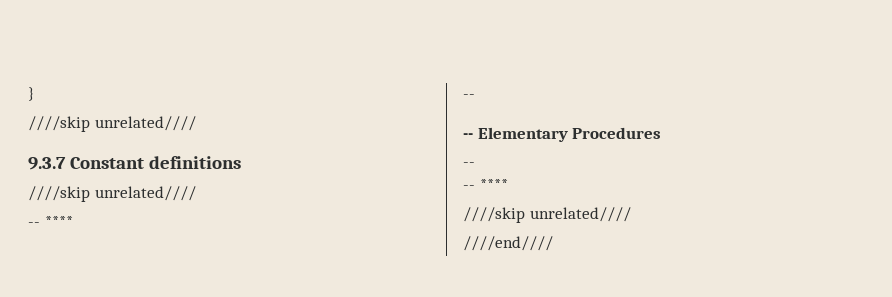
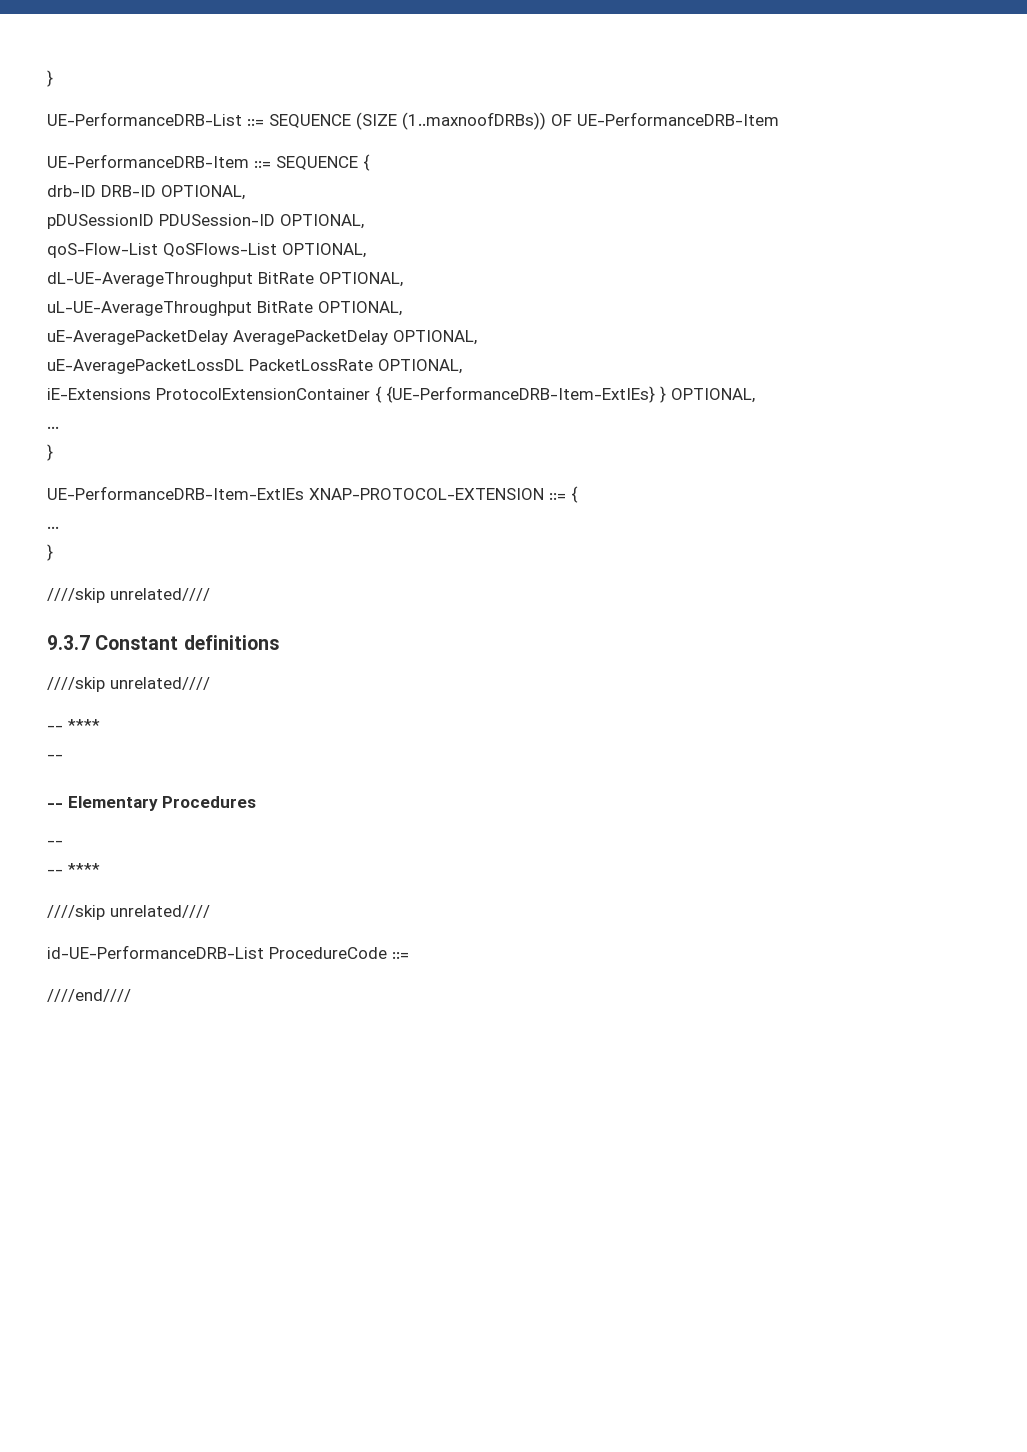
[28,87,35,101] } -> [47,70,53,87] [47,112,779,130] [47,154,370,171] [47,185,245,200] [47,214,364,229] [47,243,366,258] [47,272,403,287] [47,301,402,316] [47,330,477,345] [47,359,462,374] [47,386,755,403] [47,426,59,429] [47,444,53,461] [47,486,578,503] [47,526,59,529] [47,544,53,561] } // UE-PerformanceDRB-List ::= SEQUENCE (SIZE (1..maxnoofDRBs)) OF UE-PerformanceDRB-Item // UE-PerformanceDRB-Item ::= SEQUENCE { // drb-ID DRB-ID OPTIONAL, // pDUSessionID PDUSession-ID OPTIONAL, // qoS-Flow-List QoSFlows-List OPTIONAL, // dL-UE-AverageThroughput BitRate OPTIONAL, // uL-UE-AverageThroughput BitRate OPTIONAL, // uE-AveragePacketDelay AveragePacketDelay OPTIONAL, // uE-AveragePacketLossDL PacketLossRate OPTIONAL, // iE-Extensions ProtocolExtensionContainer { {UE-PerformanceDRB-Item-ExtIEs} } OPTIONAL, // ... // } // UE-PerformanceDRB-Item-ExtIEs XNAP-PROTOCOL-EXTENSION ::= { // ... // }
(631, 214) none -> [47,945,409,959] // id-UE-PerformanceDRB-List ProcedureCode ::=

